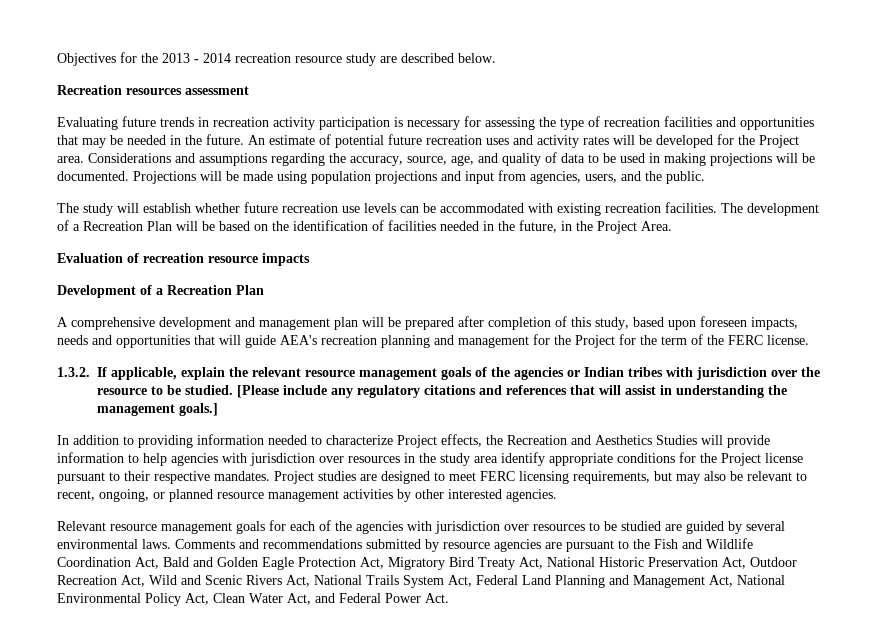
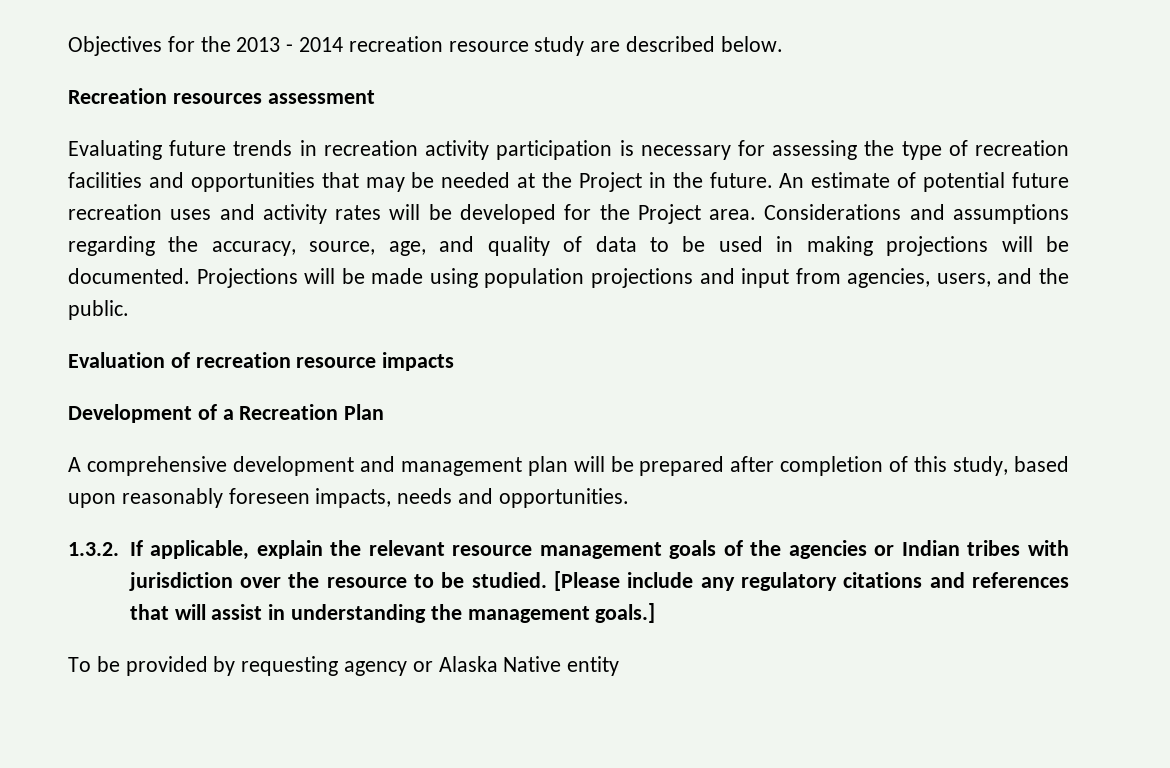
(166, 140) none -> [517,172,642,192] at the Project
[57,202,819,216] [57,220,672,234] // The study will establish whether future recreation use levels can be accommodated with existing recreation facilities. The development of a Recreation Plan will be based on the identification of facilities needed in the future, in the Project Area. -> (129, 310) none
(696, 325) none -> [121,488,223,508] reasonably
[116,334,809,348] opportunities that will guide AEA's recreation planning and management for the Project for the term of the FERC license. -> [498,488,629,508] opportunities.
[57,434,770,448] [57,452,803,466] [57,471,807,484] [57,489,557,502] [57,520,785,534] [57,538,753,552] [57,557,797,570] [57,575,785,588] [57,593,449,606] In addition to providing information needed to characterize Project effects, the Recreation and Aesthetics Studies will provide information to help agencies with jurisdiction over resources in the study area identify appropriate conditions for the Project license pursuant to their respective mandates. Project studies are designed to meet FERC licensing requirements, but may also be relevant to recent, ongoing, or planned resource management activities by other interested agencies. // Relevant resource management goals for each of the agencies with jurisdiction over resources to be studied are guided by several environmental laws. Comments and recommendations submitted by resource agencies are pursuant to the Fish and Wildlife Coordination Act, Bald and Golden Eagle Protection Act, Migratory Bird Treaty Act, National Historic Preservation Act, Outdoor Recreation Act, Wild and Scenic Rivers Act, National Trails System Act, Federal Land Planning and Management Act, National Environmental Policy Act, Clean Water Act, and Federal Power Act. -> [68,656,620,676] To be provided by requesting agency or Alaska Native entity

